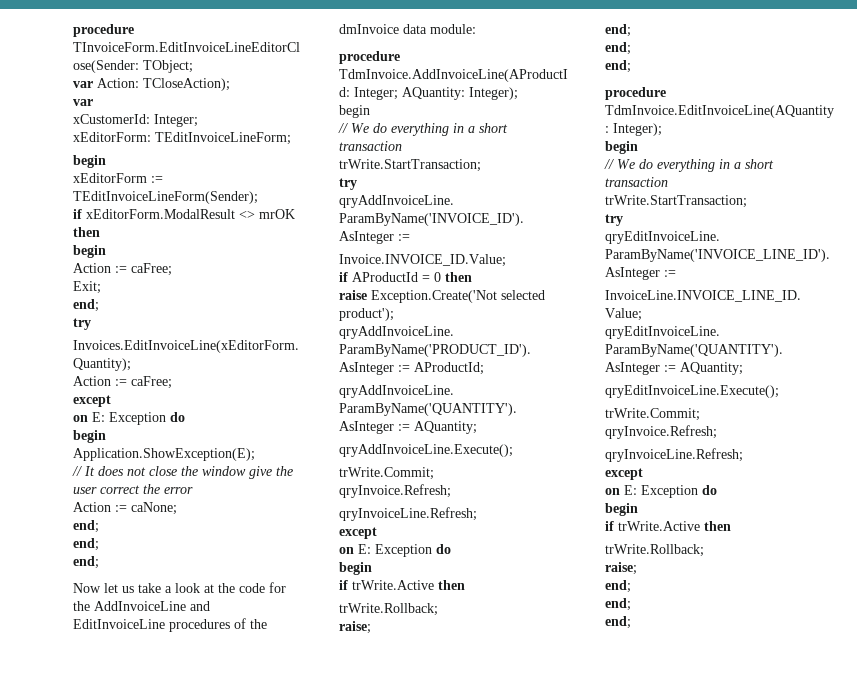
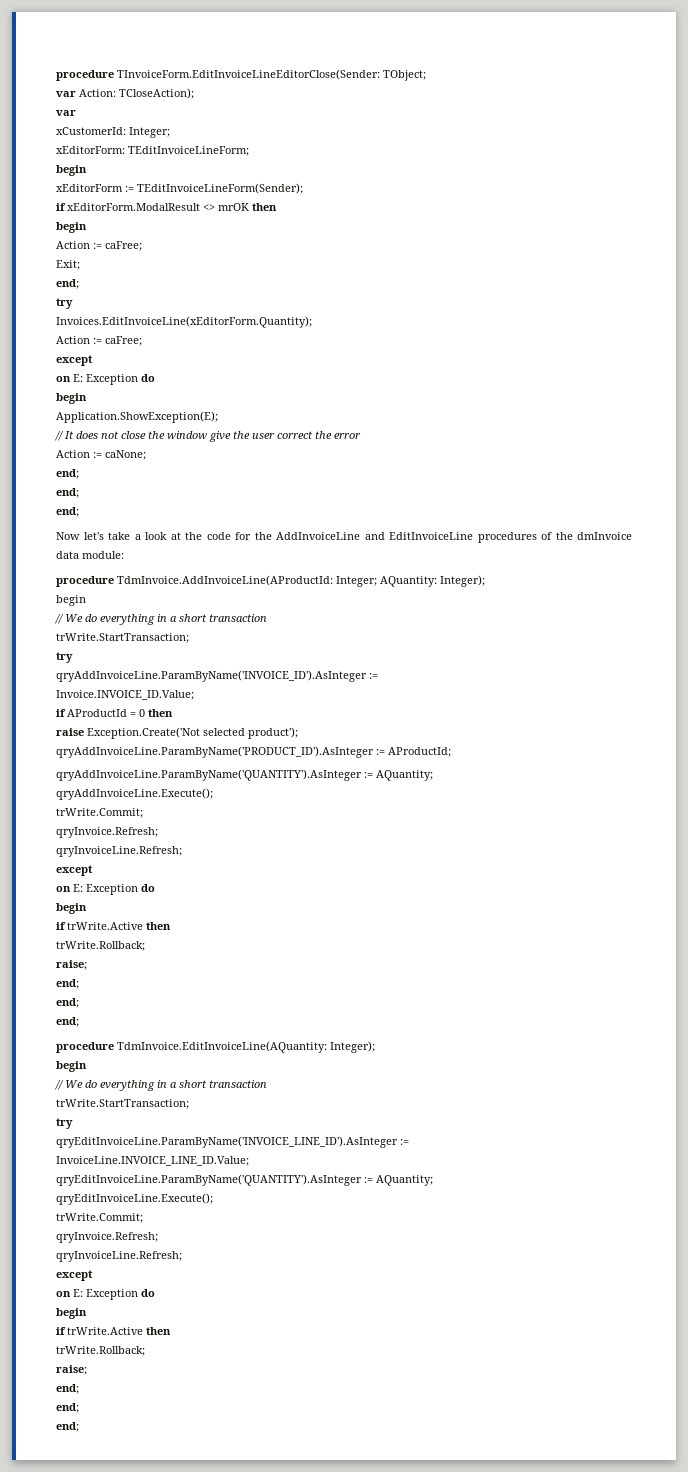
[104,583,134,593] let us -> [83,532,104,540] let's

